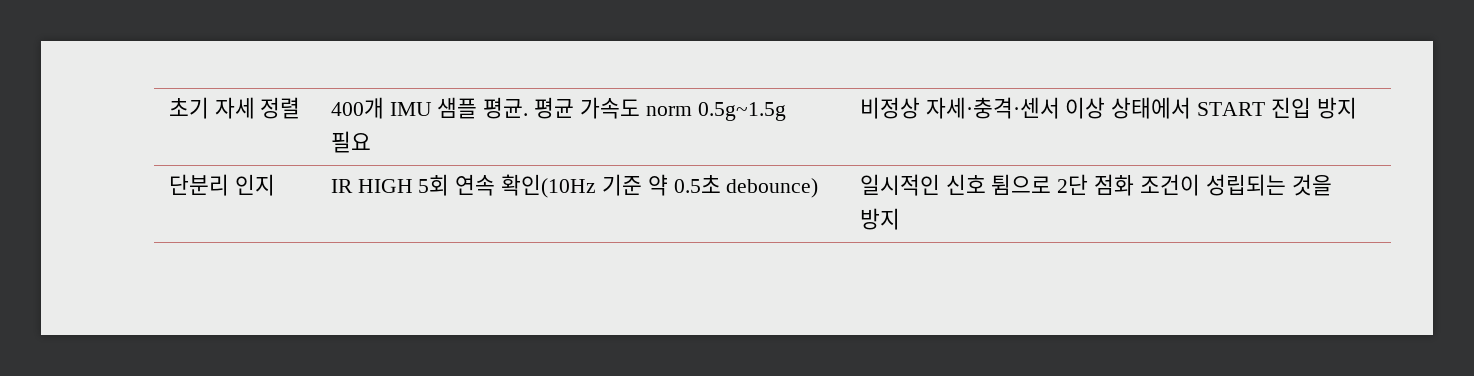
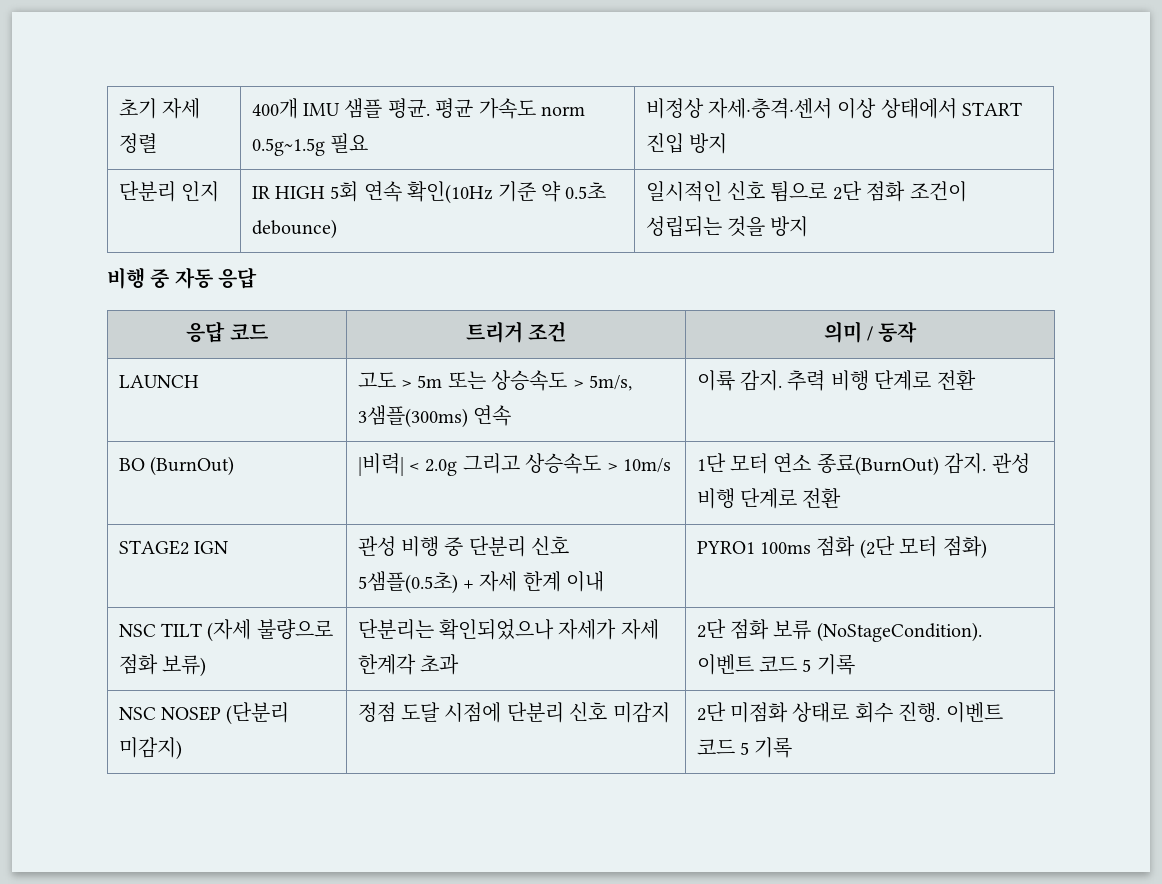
(900, 219) none -> [107,267,258,289] [186,321,268,343] [465,321,567,343] [823,321,918,343] [118,375,199,388] [357,370,633,391] [357,405,512,428] [696,370,976,391] [118,456,235,476] [357,453,672,476] [696,453,1030,476] [696,488,842,509] [118,540,229,555] [357,536,570,557] [357,571,605,594] [696,536,987,559] [118,619,333,642] [118,654,207,677] [357,619,659,640] [357,654,460,675] [696,619,982,642] [696,654,855,675] [118,702,290,725] [118,737,182,760] [357,702,670,723] [696,702,1003,723] [696,737,793,758] // 비행 중 자동 응답 // 응답 코드 | 트리거 조건 | 의미 / 동작 // LAUNCH | 고도 > 5m 또는 상승속도 > 5m/s, 3샘플(300ms) 연속 | 이륙 감지. 추력 비행 단계로 전환 // BO (BurnOut) | |비력| < 2.0g 그리고 상승속도 > 10m/s | 1단 모터 연소 종료(BurnOut) 감지. 관성 비행 단계로 전환 // STAGE2 IGN | 관성 비행 중 단분리 신호 5샘플(0.5초) + 자세 한계 이내 | PYRO1 100ms 점화 (2단 모터 점화) // NSC TILT (자세 불량으로 점화 보류) | 단분리는 확인되었으나 자세가 자세 한계각 초과 | 2단 점화 보류 (NoStageCondition). 이벤트 코드 5 기록 // NSC NOSEP (단분리 미감지) | 정점 도달 시점에 단분리 신호 미감지 | 2단 미점화 상태로 회수 진행. 이벤트 코드 5 기록

